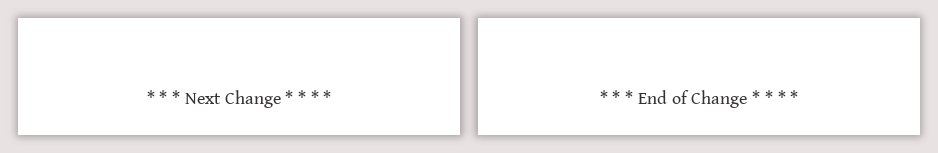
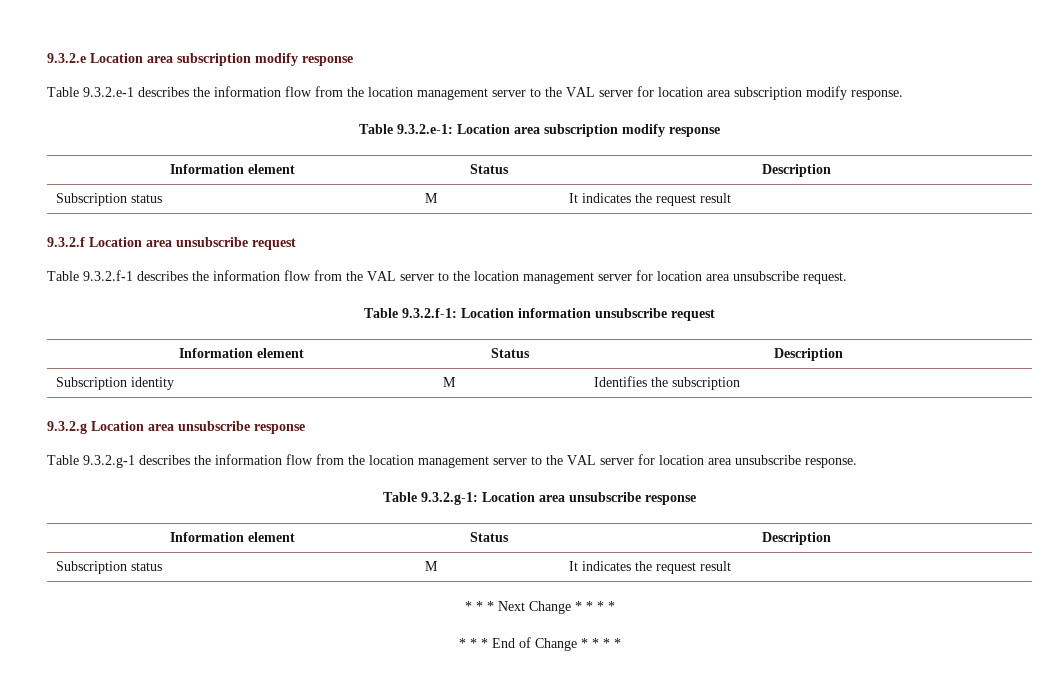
(146, 97) none -> [47,53,353,66] [47,86,903,100] [359,124,720,137] [169,164,295,174] [469,164,509,174] [761,164,831,177] [55,193,162,206] [424,193,438,203] [568,193,731,206] [47,237,296,250] [47,270,847,284] [364,308,715,321] [178,348,304,358] [491,348,530,358] [774,348,844,361] [55,377,174,390] [442,377,456,387] [593,376,740,390] [47,421,305,434] [47,454,857,468] [383,492,696,505] [169,532,295,542] [469,532,509,542] [761,532,831,545] [55,561,162,574] [424,561,438,571] [568,561,731,574] 9.3.2.e Location area subscription modify response // Table 9.3.2.e-1 describes the information flow from the location management server to the VAL server for location area subscription modify response. // Table 9.3.2.e-1: Location area subscription modify response // Information element | Status | Description // Subscription status | M | It indicates the request result // 9.3.2.f Location area unsubscribe request // Table 9.3.2.f-1 describes the information flow from the VAL server to the location management server for location area unsubscribe request. // Table 9.3.2.f-1: Location information unsubscribe request // Information element | Status | Description // Subscription identity | M | Identifies the subscription // 9.3.2.g Location area unsubscribe response // Table 9.3.2.g-1 describes the information flow from the location management server to the VAL server for location area unsubscribe response. // Table 9.3.2.g-1: Location area unsubscribe response // Information element | Status | Description // Subscription status | M | It indicates the request result //

